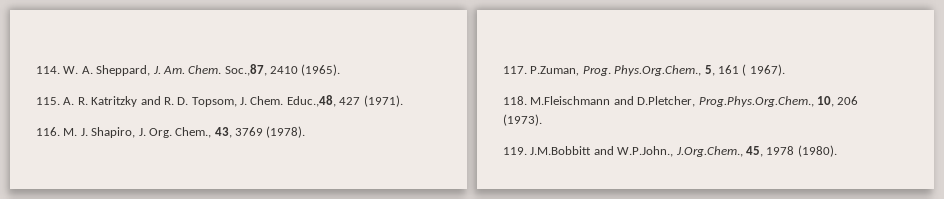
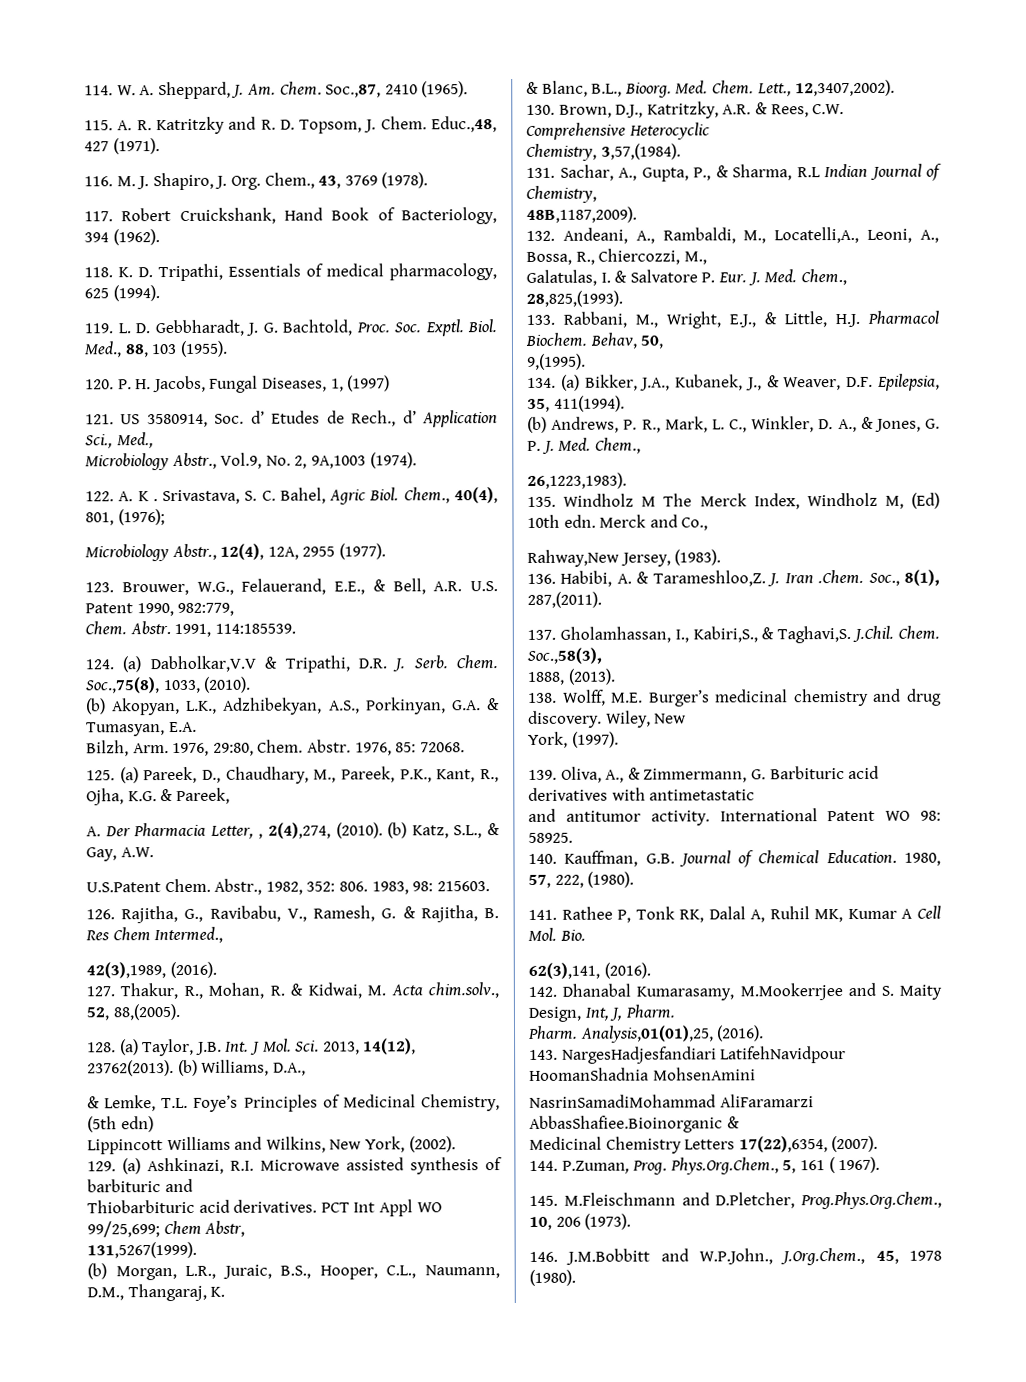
(527, 70) none -> [121,207,497,225] [84,229,160,246] [84,263,497,282] [84,285,160,302] [84,319,497,337] [84,340,228,358] [85,375,391,393] [85,410,499,428] [85,432,154,449] [85,452,417,471] [85,487,498,505] [85,509,165,526] [85,543,386,562] [85,578,498,596] [85,602,235,617] [85,621,296,638] [85,655,498,673] [85,676,252,694] [86,697,501,716] [86,721,197,737] [86,739,465,757] [86,766,500,784] [86,787,230,806] [86,822,501,839] [86,847,154,862] [86,878,490,895] [86,905,500,924] [85,926,224,944] [86,961,217,979] [86,982,500,1000] [86,1003,180,1021] [87,1038,417,1057] [87,1059,306,1077] [87,1094,500,1112] [87,1116,154,1133] [87,1136,456,1155] [87,1157,502,1175] [87,1178,193,1193] [87,1199,442,1217] [87,1220,246,1238] [87,1241,197,1259] [87,1263,500,1281] [87,1283,226,1302] [526,79,896,98] [526,101,845,119] [526,122,710,140] [526,143,681,161] [526,163,942,182] [526,185,597,203] [526,206,637,223] [526,226,939,244] [526,248,707,265] [526,269,847,286] [526,290,623,307] [526,310,939,329] [525,332,664,349] [527,353,586,370] [527,373,940,391] [527,395,625,412] [527,416,940,433] [527,437,641,454] [527,472,627,489] [527,492,940,510] [527,514,709,531] [527,549,722,567] [527,569,940,587] [527,591,602,608] [527,625,940,644] [527,647,602,664] [527,668,615,685] [528,688,942,707] [528,710,687,728] [528,731,619,748] [528,765,880,783] [528,787,756,801] [528,808,941,826] [528,832,573,843] [528,849,941,868] [528,871,635,888] [528,905,941,923] [528,927,586,941] [528,962,651,979] [528,982,942,1001] [528,1004,675,1022] [527,1025,765,1043] [529,1046,847,1064] [529,1067,756,1081] [529,1094,814,1108] [529,1115,740,1133] [529,1135,879,1154] [529,1160,558,1171] Robert Cruickshank, Hand Book of Bacteriology, 394 (1962). // 118. K. D. Tripathi, Essentials of medical pharmacology, 625 (1994). // 119. L. D. Gebbharadt, J. G. Bachtold, Proc. Soc. Exptl. Biol. Med., 88, 103 (1955). // 120. P. H. Jacobs, Fungal Diseases, 1, (1997) // 121. US 3580914, Soc. d’ Etudes de Rech., d’ Application Sci., Med., // Microbiology Abstr., Vol.9, No. 2, 9A,1003 (1974). // 122. A. K . Srivastava, S. C. Bahel, Agric Biol. Chem., 40(4), 801, (1976); // Microbiology Abstr., 12(4), 12A, 2955 (1977). // 123. Brouwer, W.G., Felauerand, E.E., & Bell, A.R. U.S. Patent 1990, 982:779, // Chem. Abstr. 1991, 114:185539. // 124. (a) Dabholkar,V.V & Tripathi, D.R. J. Serb. Chem. Soc.,75(8), 1033, (2010). // (b) Akopyan, L.K., Adzhibekyan, A.S., Porkinyan, G.A. & Tumasyan, E.A. // Bilzh, Arm. 1976, 29:80, Chem. Abstr. 1976, 85: 72068. // 125. (a) Pareek, D., Chaudhary, M., Pareek, P.K., Kant, R., Ojha, K.G. & Pareek, // A. Der Pharmacia Letter, , 2(4),274, (2010). (b) Katz, S.L., & Gay, A.W. // U.S.Patent Chem. Abstr., 1982, 352: 806. 1983, 98: 215603. // 126. Rajitha, G., Ravibabu, V., Ramesh, G. & Rajitha, B. Res Chem Intermed., // 42(3),1989, (2016). // 127. Thakur, R., Mohan, R. & Kidwai, M. Acta chim.solv., 52, 88,(2005). // 128. (a) Taylor, J.B. Int. J Mol. Sci. 2013, 14(12), 23762(2013). (b) Williams, D.A., // & Lemke, T.L. Foye’s Principles of Medicinal Chemistry, (5th edn) // Lippincott Williams and Wilkins, New York, (2002). // 129. (a) Ashkinazi, R.I. Microwave assisted synthesis of barbituric and // Thiobarbituric acid derivatives. PCT Int Appl WO 99/25,699; Chem Abstr, // 131,5267(1999). // (b) Morgan, L.R., Juraic, B.S., Hooper, C.L., Naumann, D.M., Thangaraj, K. // & Blanc, B.L., Bioorg. Med. Chem. Lett., 12,3407,2002). // 130. Brown, D.J., Katritzky, A.R. & Rees, C.W. Comprehensive Heterocyclic // Chemistry, 3,57,(1984). // 131. Sachar, A., Gupta, P., & Sharma, R.L Indian Journal of Chemistry, // 48B,1187,2009). // 132. Andeani, A., Rambaldi, M., Locatelli,A., Leoni, A., Bossa, R., Chiercozzi, M., // Galatulas, I. & Salvatore P. Eur. J. Med. Chem., 28,825,(1993). // 133. Rabbani, M., Wright, E.J., & Little, H.J. Pharmacol Biochem. Behav, 50, // 9,(1995). // 134. (a) Bikker, J.A., Kubanek, J., & Weaver, D.F. Epilepsia, 35, 411(1994). // (b) Andrews, P. R., Mark, L. C., Winkler, D. A., & Jones, G. P. J. Med. Chem., // 26,1223,1983). // 135. Windholz M The Merck Index, Windholz M, (Ed) 10th edn. Merck and Co., // Rahway,New Jersey, (1983). // 136. Habibi, A. & Tarameshloo,Z. J. Iran .Chem. Soc., 8(1), 287,(2011). // 137. Gholamhassan, I., Kabiri,S., & Taghavi,S. J.Chil. Chem. Soc.,58(3), // 1888, (2013). // 138. Wolff, M.E. Burger’s medicinal chemistry and drug discovery. Wiley, New // York, (1997). // 139. Oliva, A., & Zimmermann, G. Barbituric acid derivatives with antimetastatic // and antitumor activity. International Patent WO 98: 58925. // 140. Kauffman, G.B. Journal of Chemical Education. 1980, 57, 222, (1980). // 141. Rathee P, Tonk RK, Dalal A, Ruhil MK, Kumar A Cell Mol. Bio. // 62(3),141, (2016). // 142. Dhanabal Kumarasamy, M.Mookerrjee and S. Maity Design, Int, J, Pharm. // Pharm. Analysis,01(01),25, (2016). // 143. NargesHadjesfandiari LatifehNavidpour HoomanShadnia MohsenAmini // NasrinSamadiMohammad AliFaramarzi AbbasShafiee.Bioinorganic & // Medicinal Chemistry Letters 17(22),6354, (2007). // 144.
[503,96,527,105] 118. -> [529,1195,558,1206] 145.
[503,147,527,155] 119. -> [529,1251,558,1262] 146.

